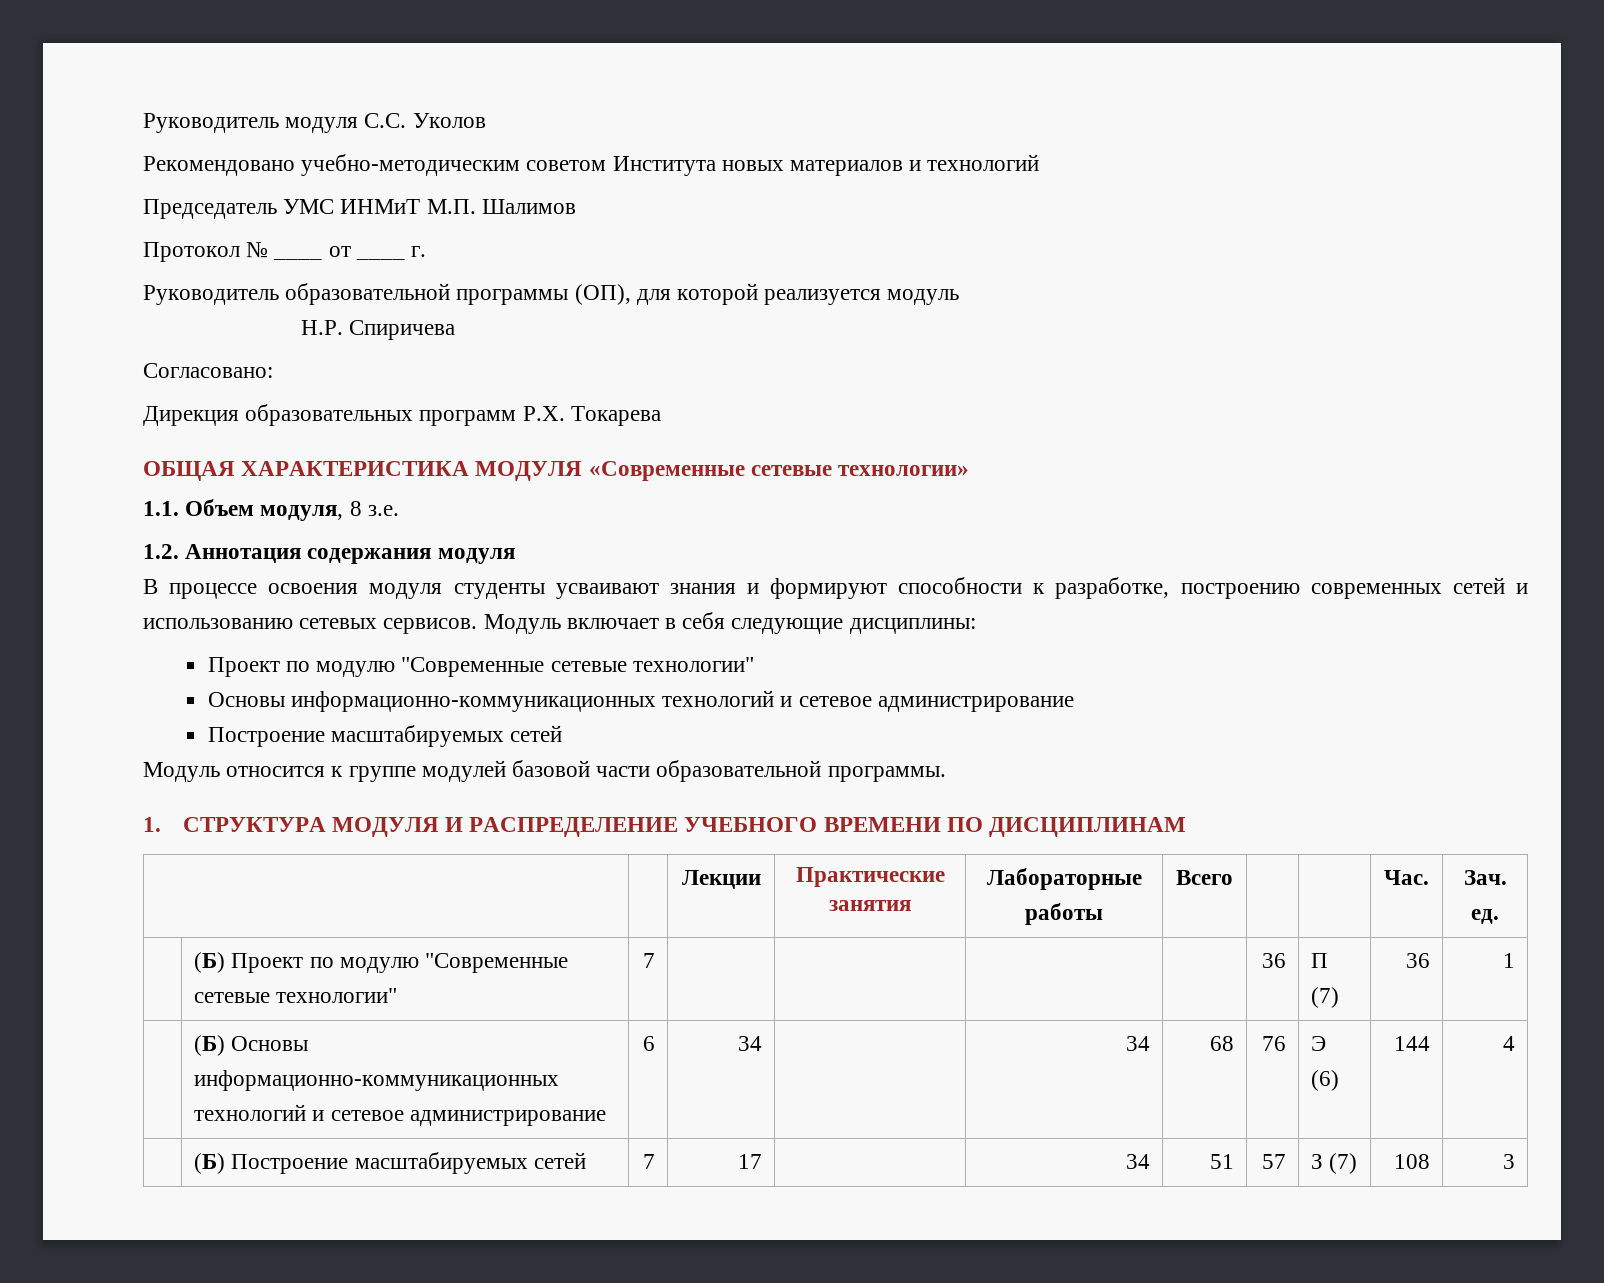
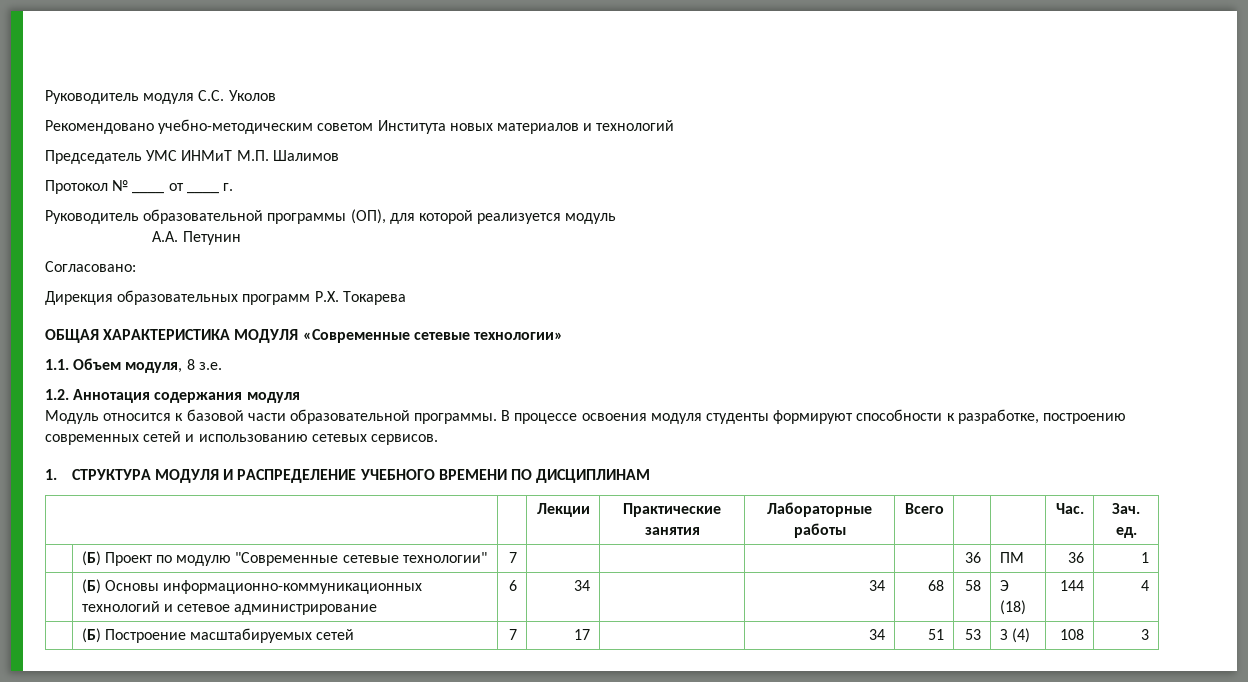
[301,320,456,340] Н.Р. Спиричева -> [152,231,241,245] А.А. Петунин
(515, 556) none -> [45,409,498,424] Модуль относится к базовой части образовательной программы.
[555,583,759,599] усваивают знания и -> (770, 418) none
[483,612,976,634] [207,657,754,677] [207,690,1074,712] [207,725,563,747] [143,760,946,782] Модуль включает в себя следующие дисциплины: // Проект по модулю "Современные сетевые технологии" // Основы информационно-коммуникационных технологий и сетевое администрирование // Построение масштабируемых сетей // Модуль относится к группе модулей базовой части образовательной программы. -> (438, 439) none
[1311,953,1329,968] [1311,987,1340,1008] П (7) -> [999,552,1024,563] ПМ
[1261,1036,1286,1051] 76 -> [965,580,982,591] 58
[1311,1070,1340,1091] (6) -> [999,600,1026,615] (18)
[1261,1154,1286,1169] 57 -> [965,629,982,640] 53
[1329,1153,1358,1174] (7) -> [1011,628,1030,643] (4)

